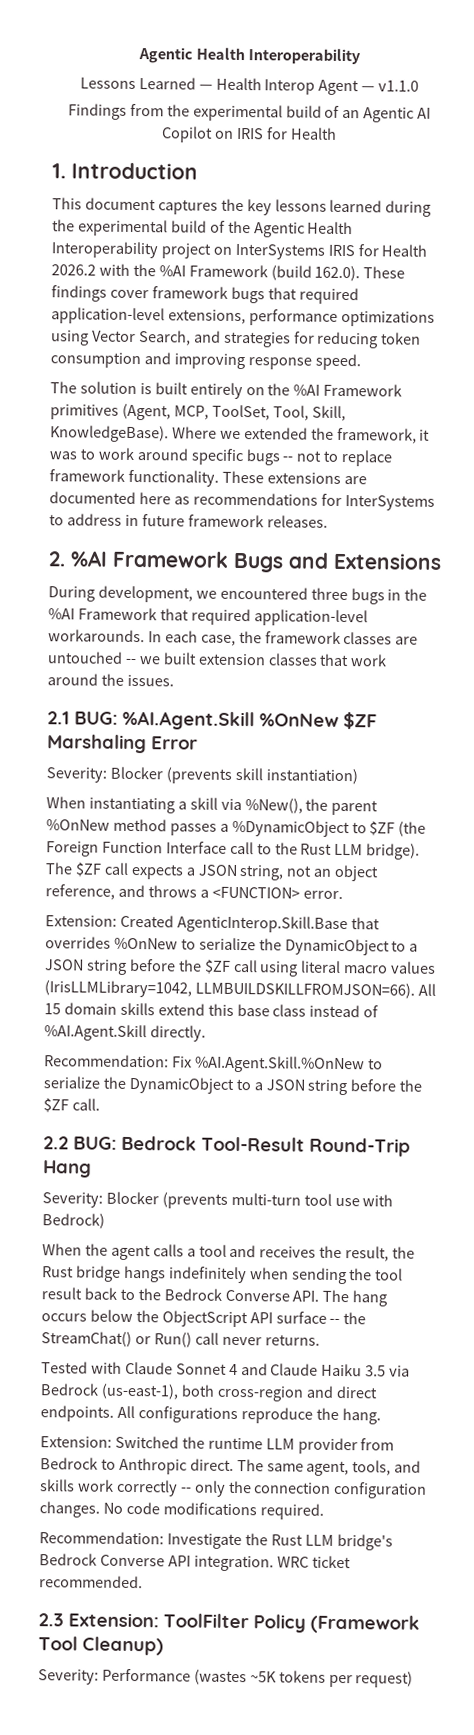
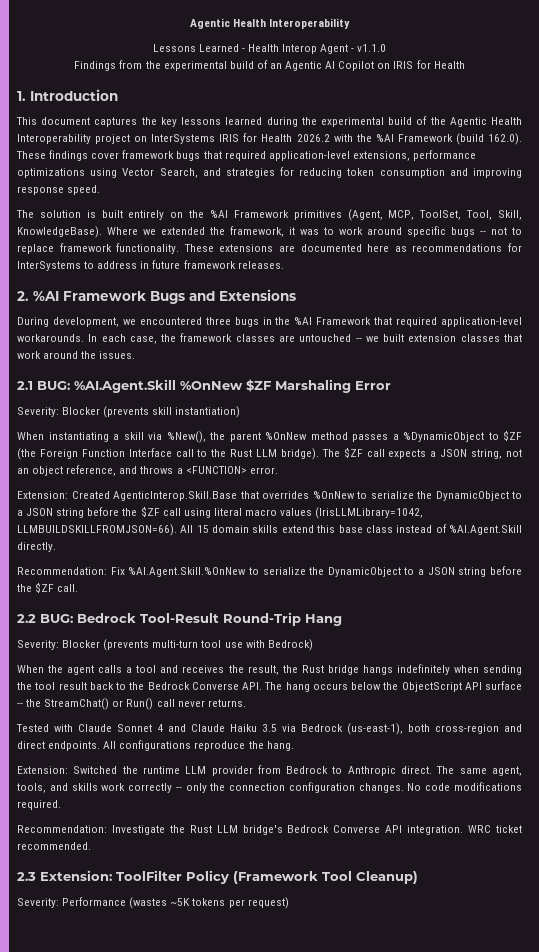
[198,84,213,90] — -> [241,48,245,52] -
[361,86,376,92] — -> [351,48,355,52] -

